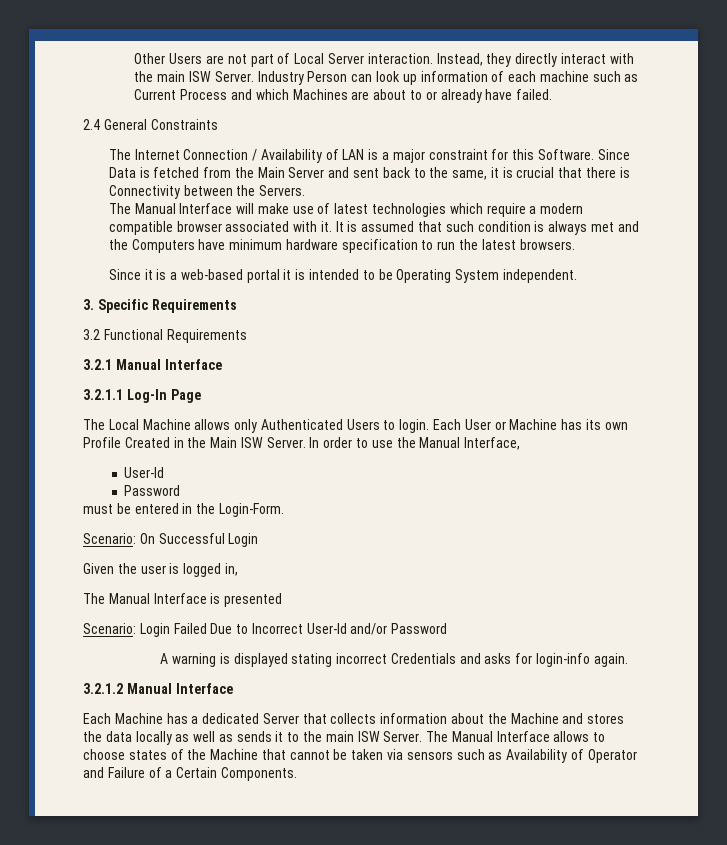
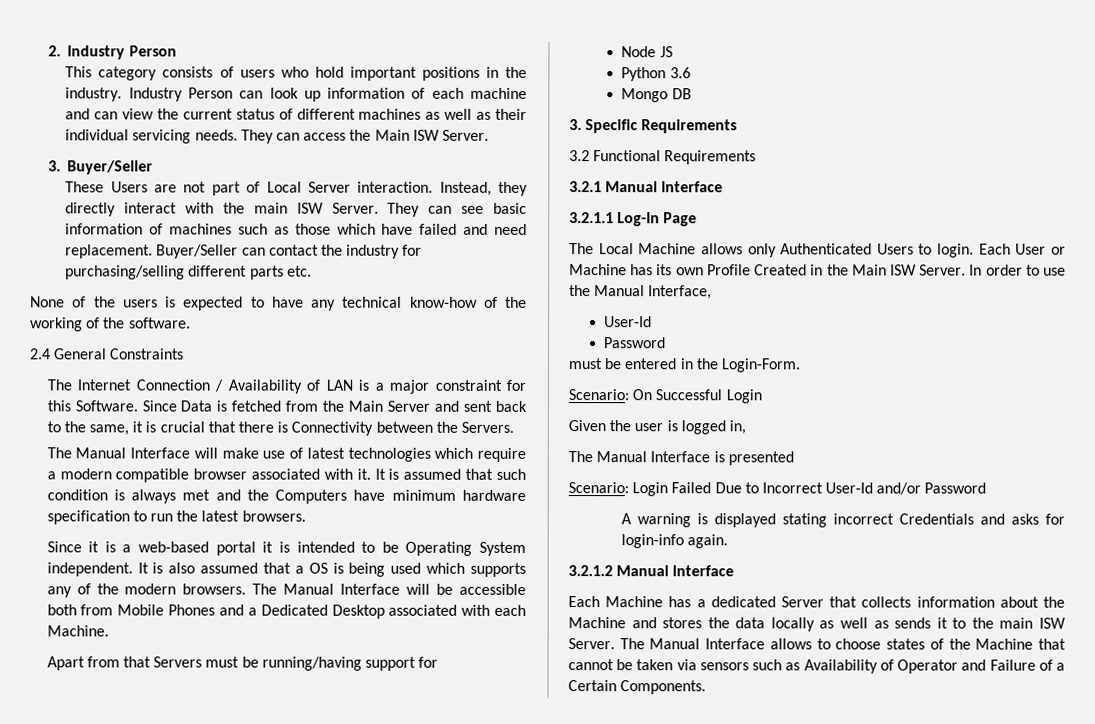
[134,53,166,64] Other -> [47,45,177,60] [65,66,527,81] [65,87,527,102] [65,108,527,120] [65,129,489,144] [47,160,154,175] [65,181,105,193] 2. Industry Person // This category consists of users who hold important positions in the industry. Industry Person can look up information of each machine and can view the current status of different machines as well as their individual servicing needs. They can access the Main ISW Server. // 3. Buyer/Seller // These
[257,71,639,85] [134,89,553,103] Industry Person can look up information of each machine such as Current Process and which Machines are about to or already have failed. -> [387,202,527,217] [65,223,527,235] [65,244,423,259] [65,265,312,280] [30,296,527,311] [30,317,191,332] They can see basic information of machines such as those which have failed and need replacement. Buyer/Seller can contact the industry for purchasing/selling different parts etc. // None of the users is expected to have any technical know-how of the working of the software.
(577, 276) none -> [137,562,526,577] [46,583,526,598] [46,604,526,619] [46,625,109,637] [46,656,439,671] [621,46,673,58] [621,67,691,82] [621,88,692,103] It is also assumed that a OS is being used which supports any of the modern browsers. The Manual Interface will be accessible both from Mobile Phones and a Dedicated Desktop associated with each Machine. // Apart from that Servers must be running/having support for // Node JS // Python 3.6 // Mongo DB

